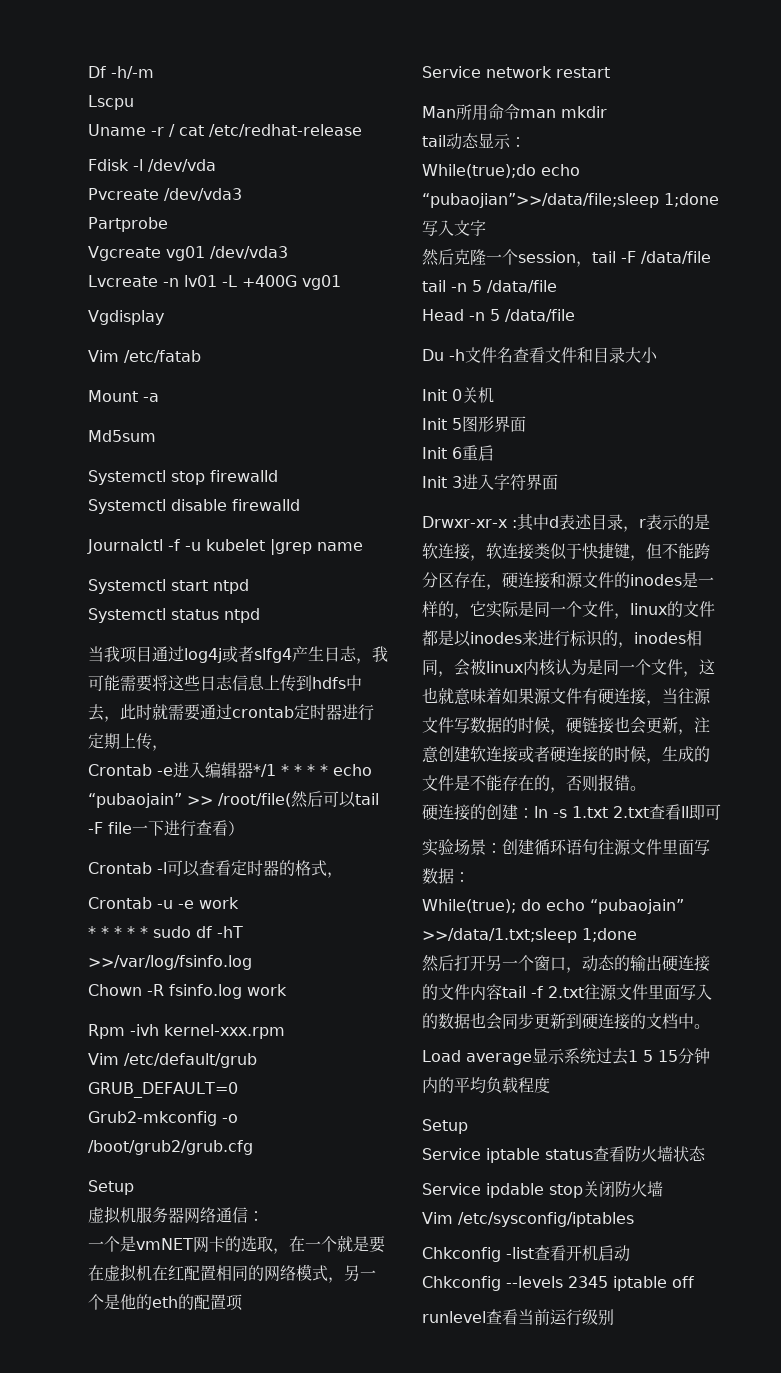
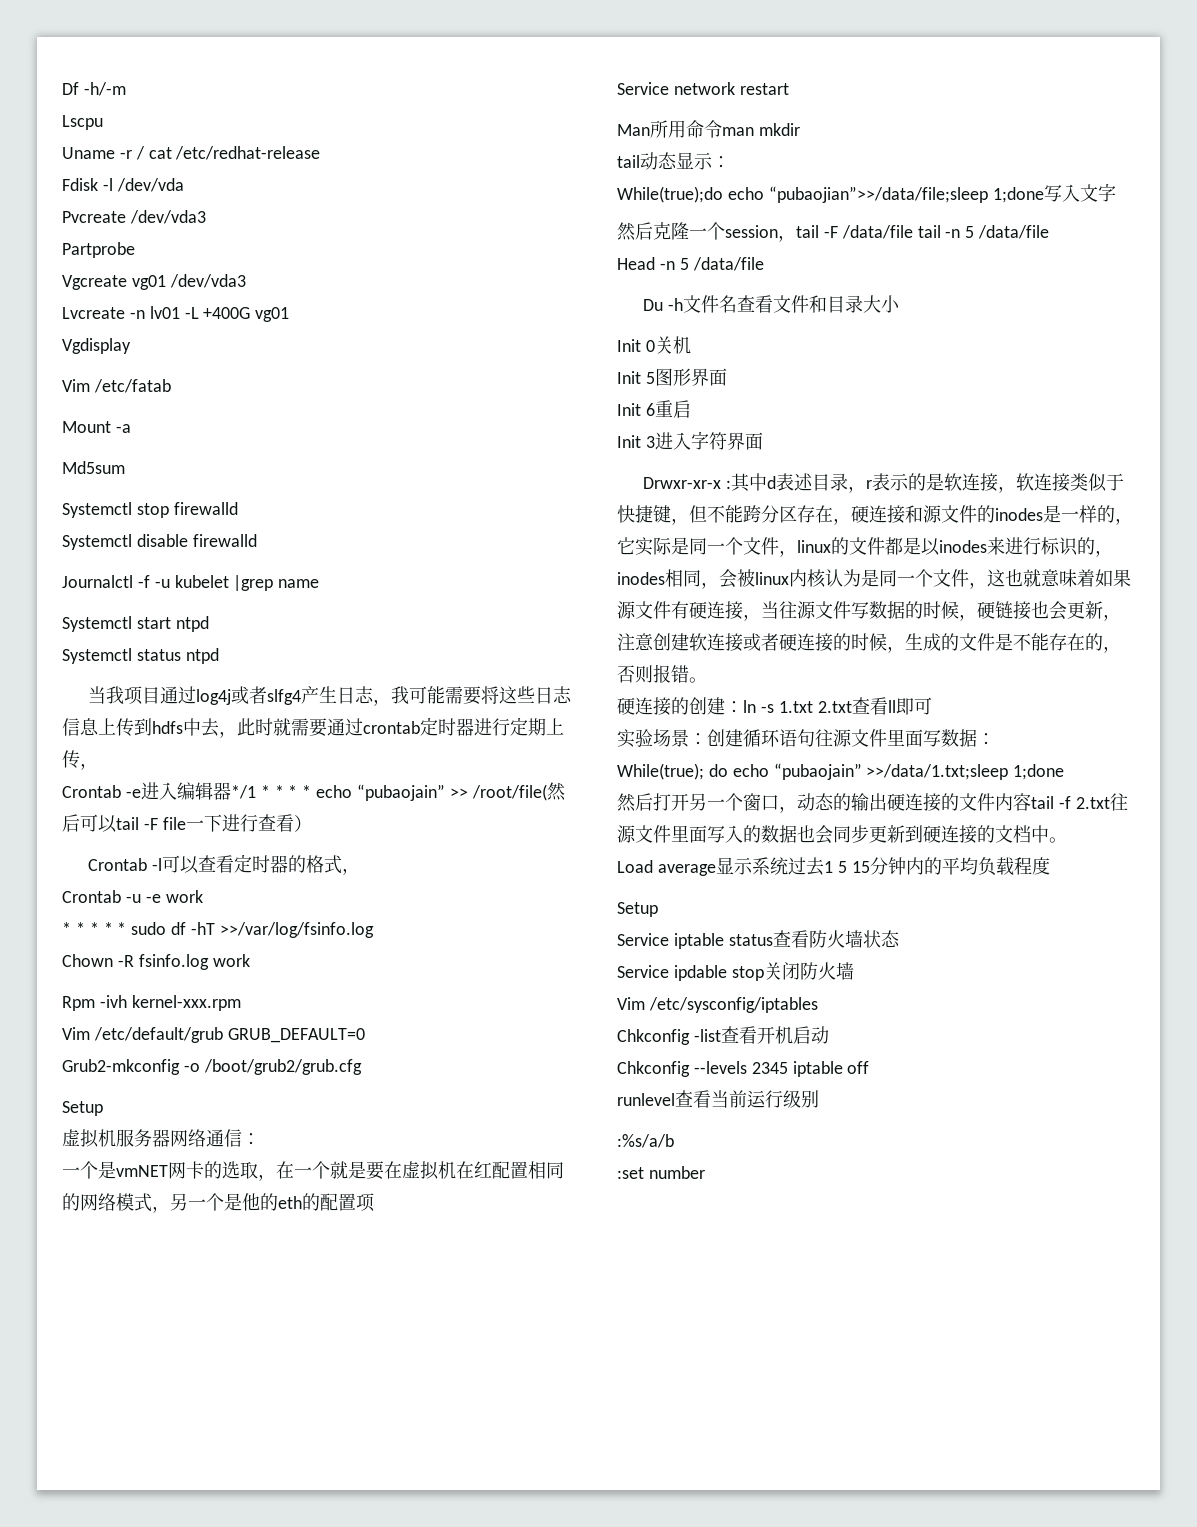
(614, 1317) none -> [617,1134,674,1148] [617,1166,705,1179] // :%s/a/b // :set number

